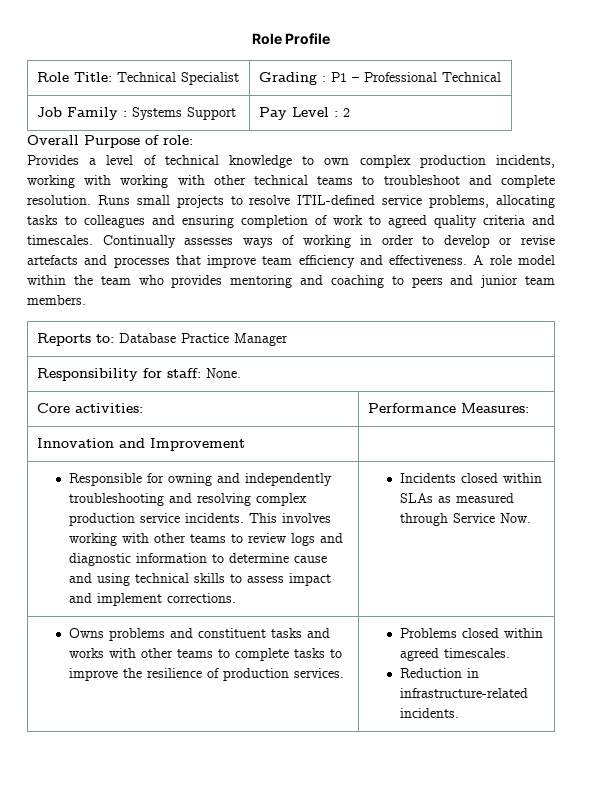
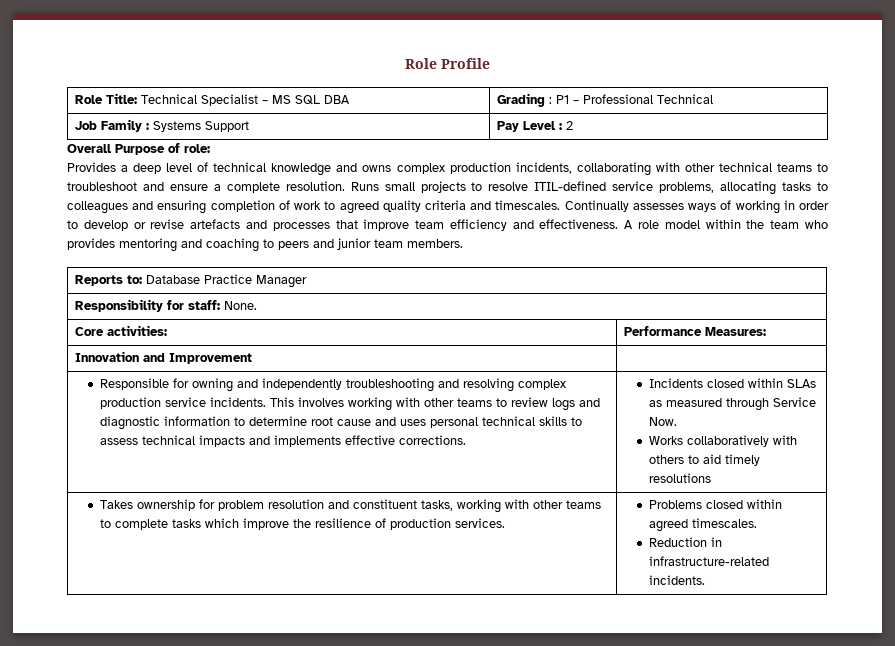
(239, 78) none -> [262,95,351,105] – MS SQL DBA
(97, 161) none -> [133,163,162,174] deep
[302,156,350,165] to own -> [336,163,392,172] and owns
[27,175,169,188] working with working -> [576,162,651,176] collaborating
(492, 180) none -> [169,184,221,191] ensure a
(289, 558) none -> [310,417,333,426] root
[96,573,130,586] using -> [399,417,478,428] uses personal
[288,573,331,586] [68,593,162,606] impact and implement -> [141,435,395,447] technical impacts and implements effective
[68,628,330,641] [68,648,104,658] // Owns problems and constituent tasks and works -> [648,435,797,447] [648,454,760,466] [648,473,711,483] [99,499,501,513] // Works collaboratively with others to aid timely resolutions // Takes ownership for problem resolution and constituent tasks, working
[329,649,342,658] to -> [204,518,239,528] which

